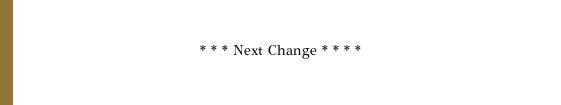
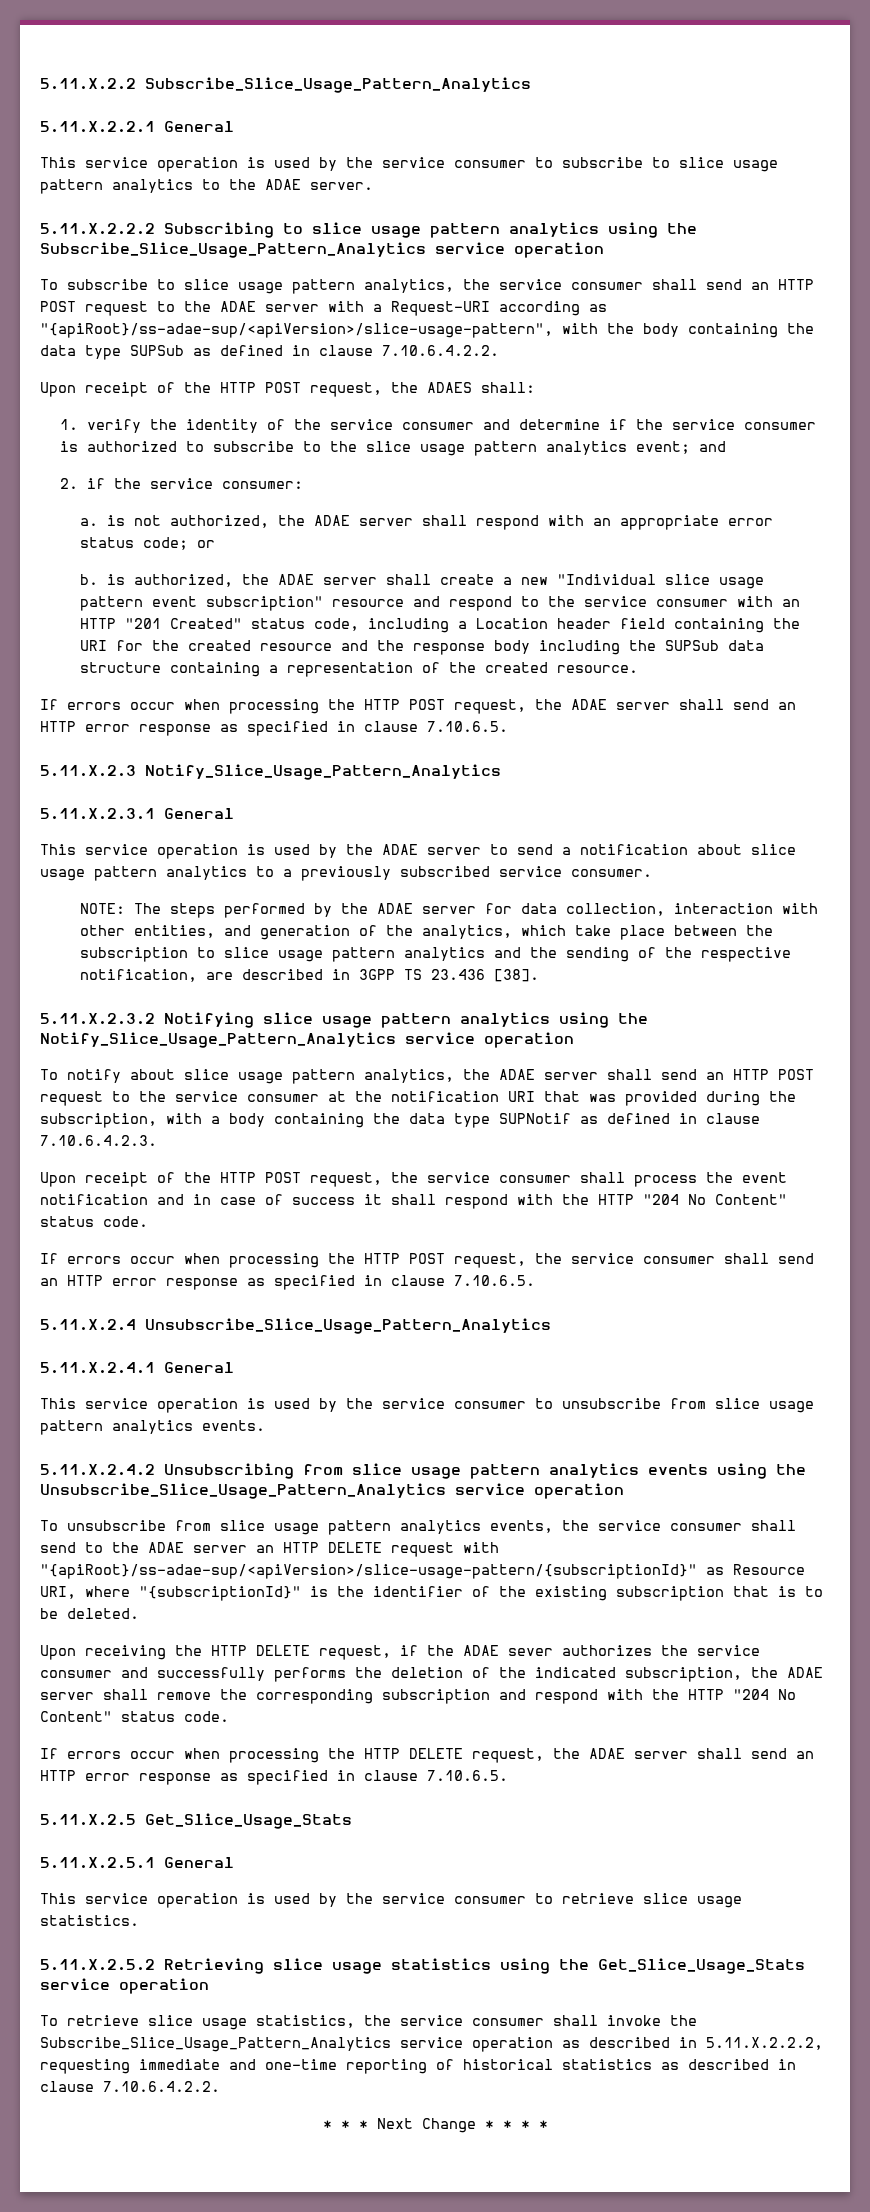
(200, 50) none -> [40,77,531,93] [40,121,234,133] [40,157,778,172] [40,179,373,194] [40,222,697,238] [40,242,604,258] [40,279,814,294] [40,301,607,316] [40,323,814,338] [40,345,499,360] [40,382,535,397] [59,419,816,433] [59,441,726,456] [59,478,303,489] [79,515,773,530] [79,537,215,550] [79,574,764,589] [79,596,800,611] [79,618,800,633] [79,640,764,655] [79,662,638,677] [40,699,796,714] [40,721,508,736] [40,764,501,780] [40,808,234,820] [40,844,796,859] [40,866,652,881] [79,903,818,918] [79,925,773,940] [79,947,791,962] [79,969,539,982] [40,1012,648,1028] [40,1032,574,1048] [40,1069,814,1084] [40,1091,796,1106] [40,1113,760,1128] [40,1135,157,1146] [40,1172,787,1187] [40,1194,787,1209] [40,1216,148,1227] [40,1253,814,1268] [40,1275,535,1290] [40,1318,551,1334] [40,1362,234,1374] [40,1398,814,1413] [40,1420,265,1435] [40,1463,806,1479] [40,1483,624,1499] [40,1520,796,1535] [40,1542,499,1557] [40,1564,805,1579] [40,1586,823,1601] [40,1608,139,1619] [40,1645,760,1660] [40,1667,823,1682] [40,1689,796,1704] [40,1711,229,1722] [40,1748,814,1763] [40,1770,508,1785] [40,1813,352,1829] [40,1857,234,1869] [40,1893,742,1908] [40,1915,139,1926] [40,1958,805,1974] [40,1978,209,1994] [40,2015,697,2030] [40,2037,823,2052] [40,2059,796,2074] [40,2081,220,2092] 5.11.X.2.2 Subscribe_Slice_Usage_Pattern_Analytics // 5.11.X.2.2.1 General // This service operation is used by the service consumer to subscribe to slice usage pattern analytics to the ADAE server. // 5.11.X.2.2.2 Subscribing to slice usage pattern analytics using the Subscribe_Slice_Usage_Pattern_Analytics service operation // To subscribe to slice usage pattern analytics, the service consumer shall send an HTTP POST request to the ADAE server with a Request-URI according as "{apiRoot}/ss-adae-sup/<apiVersion>/slice-usage-pattern", with the body containing the data type SUPSub as defined in clause 7.10.6.4.2.2. // Upon receipt of the HTTP POST request, the ADAES shall: // 1. verify the identity of the service consumer and determine if the service consumer is authorized to subscribe to the slice usage pattern analytics event; and // 2. if the service consumer: // a. is not authorized, the ADAE server shall respond with an appropriate error status code; or // b. is authorized, the ADAE server shall create a new "Individual slice usage pattern event subscription" resource and respond to the service consumer with an HTTP "201 Created" status code, including a Location header field containing the URI for the created resource and the response body including the SUPSub data structure containing a representation of the created resource. // If errors occur when processing the HTTP POST request, the ADAE server shall send an HTTP error response as specified in clause 7.10.6.5. // 5.11.X.2.3 Notify_Slice_Usage_Pattern_Analytics // 5.11.X.2.3.1 General // This service operation is used by the ADAE server to send a notification about slice usage pattern analytics to a previously subscribed service consumer. // NOTE: The steps performed by the ADAE server for data collection, interaction with other entities, and generation of the analytics, which take place between the subscription to slice usage pattern analytics and the sending of the respective notification, are described in 3GPP TS 23.436 [38]. // 5.11.X.2.3.2 Notifying slice usage pattern analytics using the Notify_Slice_Usage_Pattern_Analytics service operation // To notify about slice usage pattern analytics, the ADAE server shall send an HTTP POST request to the service consumer at the notification URI that was provided during the subscription, with a body containing the data type SUPNotif as defined in clause 7.10.6.4.2.3. // Upon receipt of the HTTP POST request, the service consumer shall process the event notification and in case of success it shall respond with the HTTP "204 No Content" status code. // If errors occur when processing the HTTP POST request, the service consumer shall send an HTTP error response as specified in clause 7.10.6.5. // 5.11.X.2.4 Unsubscribe_Slice_Usage_Pattern_Analytics // 5.11.X.2.4.1 General // This service operation is used by the service consumer to unsubscribe from slice usage pattern analytics events. // 5.11.X.2.4.2 Unsubscribing from slice usage pattern analytics events using the Unsubscribe_Slice_Usage_Pattern_Analytics service operation // To unsubscribe from slice usage pattern analytics events, the service consumer shall send to the ADAE server an HTTP DELETE request with "{apiRoot}/ss-adae-sup/<apiVersion>/slice-usage-pattern/{subscriptionId}" as Resource URI, where "{subscriptionId}" is the identifier of the existing subscription that is to be deleted. // Upon receiving the HTTP DELETE request, if the ADAE sever authorizes the service consumer and successfully performs the deletion of the indicated subscription, the ADAE server shall remove the corresponding subscription and respond with the HTTP "204 No Content" status code. // If errors occur when processing the HTTP DELETE request, the ADAE server shall send an HTTP error response as specified in clause 7.10.6.5. // 5.11.X.2.5 Get_Slice_Usage_Stats // 5.11.X.2.5.1 General // This service operation is used by the service consumer to retrieve slice usage statistics. // 5.11.X.2.5.2 Retrieving slice usage statistics using the Get_Slice_Usage_Stats service operation // To retrieve slice usage statistics, the service consumer shall invoke the Subscribe_Slice_Usage_Pattern_Analytics service operation as described in 5.11.X.2.2.2, requesting immediate and one-time reporting of historical statistics as described in clause 7.10.6.4.2.2. //

